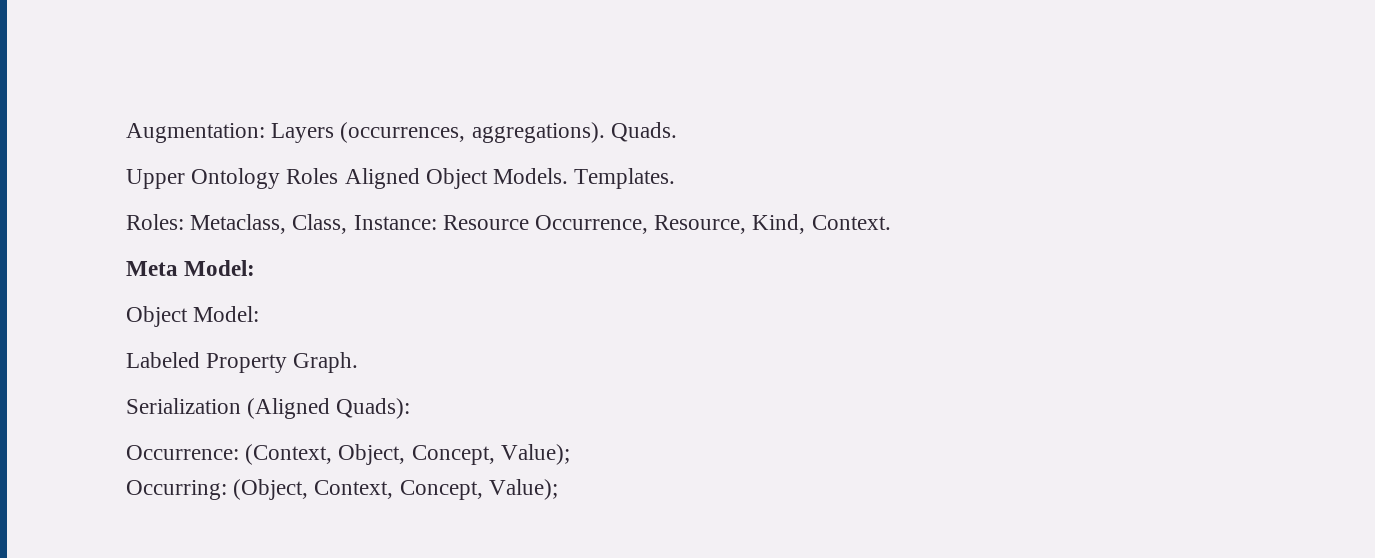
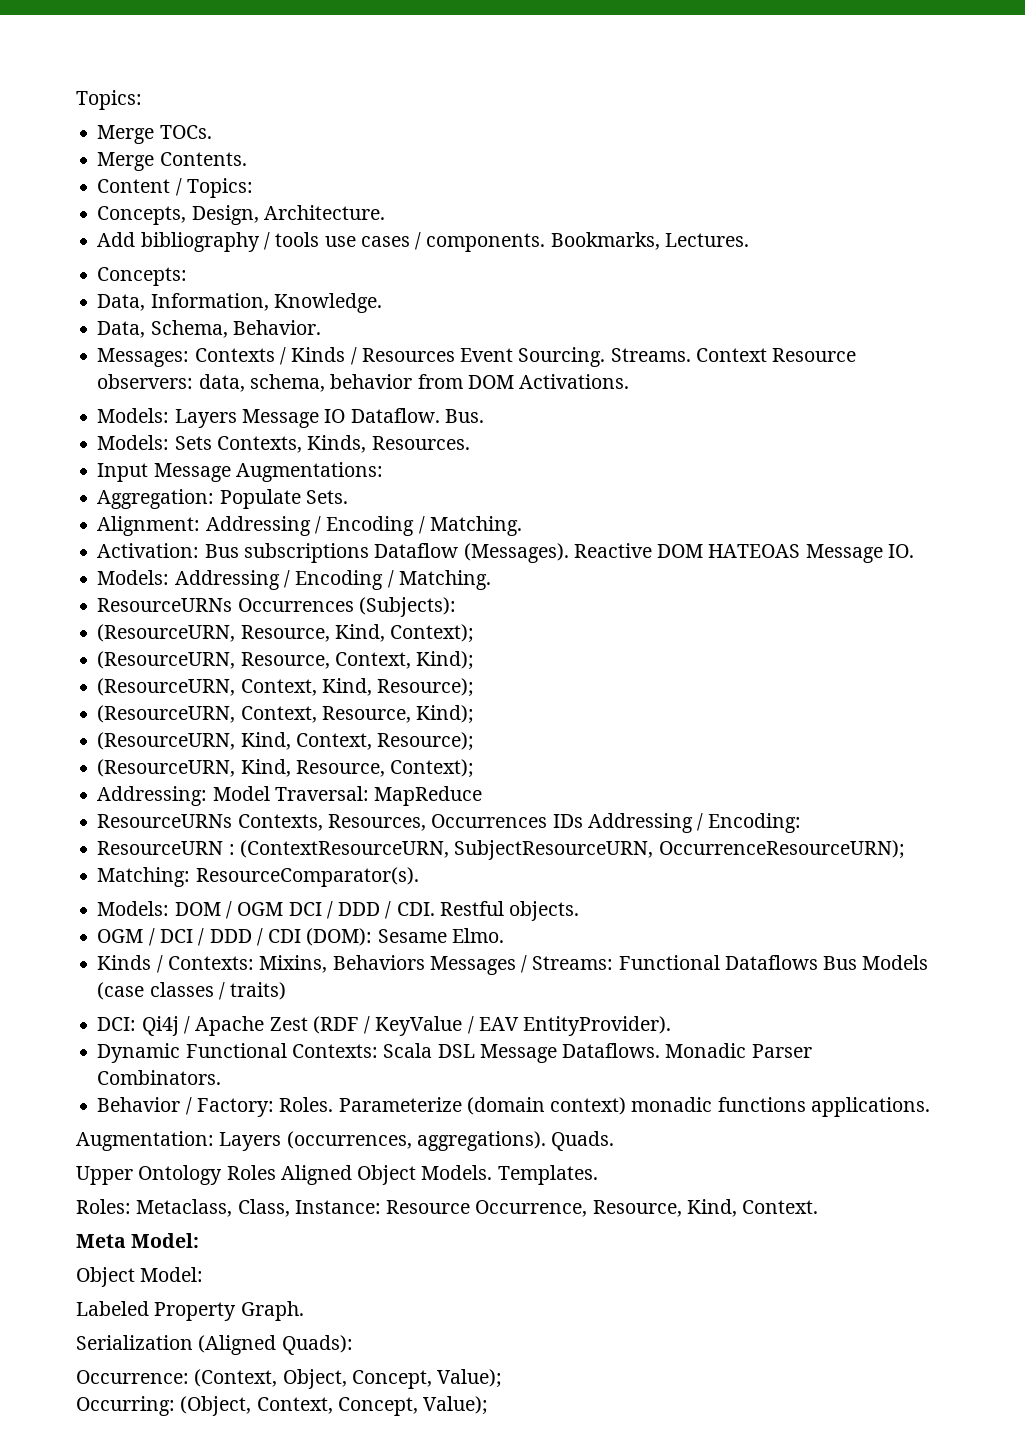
(126, 133) none -> [76,90,142,110] [97,125,212,144] [97,152,247,171] [97,178,253,198] [97,205,385,225] [97,232,749,252] [97,267,188,286] [97,293,382,313] [97,320,321,338] [97,347,857,367] [97,374,630,392] [97,408,484,428] [97,435,470,453] [97,462,383,482] [97,489,348,509] [97,516,522,536] [97,543,914,563] [97,570,491,590] [97,597,456,617] [97,624,475,643] [97,651,475,670] [97,678,475,697] [97,705,475,724] [97,732,475,751] [97,759,475,778] [97,786,483,806] [97,813,802,833] [97,840,905,860] [97,867,419,887] [97,901,580,921] [97,928,504,946] [97,955,929,975] [97,982,287,1000] [97,1016,672,1036] [97,1043,812,1063] [97,1070,222,1085] [97,1097,930,1117] Topics: // Merge TOCs. // Merge Contents. // Content / Topics: // Concepts, Design, Architecture. // Add bibliography / tools use cases / components. Bookmarks, Lectures. // Concepts: // Data, Information, Knowledge. // Data, Schema, Behavior. // Messages: Contexts / Kinds / Resources Event Sourcing. Streams. Context Resource observers: data, schema, behavior from DOM Activations. // Models: Layers Message IO Dataflow. Bus. // Models: Sets Contexts, Kinds, Resources. // Input Message Augmentations: // Aggregation: Populate Sets. // Alignment: Addressing / Encoding / Matching. // Activation: Bus subscriptions Dataflow (Messages). Reactive DOM HATEOAS Message IO. // Models: Addressing / Encoding / Matching. // ResourceURNs Occurrences (Subjects): // (ResourceURN, Resource, Kind, Context); // (ResourceURN, Resource, Context, Kind); // (ResourceURN, Context, Kind, Resource); // (ResourceURN, Context, Resource, Kind); // (ResourceURN, Kind, Context, Resource); // (ResourceURN, Kind, Resource, Context); // Addressing: Model Traversal: MapReduce // ResourceURNs Contexts, Resources, Occurrences IDs Addressing / Encoding: // ResourceURN : (ContextResourceURN, SubjectResourceURN, OccurrenceResourceURN); // Matching: ResourceComparator(s). // Models: DOM / OGM DCI / DDD / CDI. Restful objects. // OGM / DCI / DDD / CDI (DOM): Sesame Elmo. // Kinds / Contexts: Mixins, Behaviors Messages / Streams: Functional Dataflows Bus Models (case classes / traits) // DCI: Qi4j / Apache Zest (RDF / KeyValue / EAV EntityProvider). // Dynamic Functional Contexts: Scala DSL Message Dataflows. Monadic Parser Combinators. // Behavior / Factory: Roles. Parameterize (domain context) monadic functions applications. //

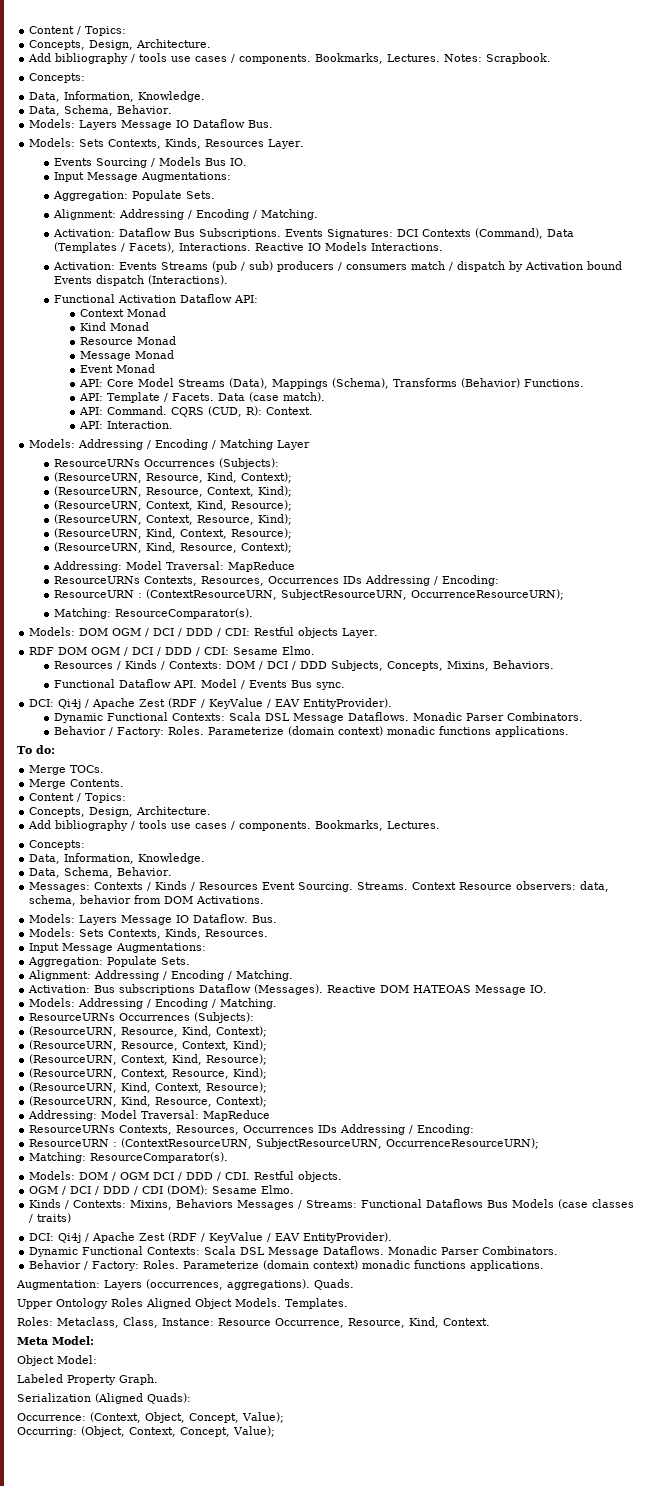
[76,90,142,110] Topics: -> [29,26,127,36] [29,39,212,50] [28,53,552,64] [29,73,86,83] [29,91,206,102] [29,105,173,116] [29,119,274,130] [29,138,305,149] [54,157,248,168] [54,172,232,182] [53,190,216,201] [53,209,319,220] [53,228,575,239] [54,242,444,253] [53,261,623,272] [54,275,229,286] [54,294,259,303] [79,308,166,317] [79,322,149,331] [79,336,176,345] [79,350,174,361] [79,364,155,373] [78,378,584,389] [78,392,325,403] [78,406,313,417] [78,421,173,429] [29,439,311,450] [54,458,280,469] [54,472,293,483] [54,486,293,497] [54,500,293,511] [54,514,293,525] [54,528,293,539] [54,542,293,553] [53,561,296,572] [54,575,500,586] [54,589,565,600] [54,608,254,619] [29,627,379,638] [29,646,316,656] [54,660,555,671] [54,679,346,690] [29,698,393,709] [54,712,584,723] [54,726,570,737] [17,745,55,754] Content / Topics: // Concepts, Design, Architecture. // Add bibliography / tools use cases / components. Bookmarks, Lectures. Notes: Scrapbook. // Concepts: // Data, Information, Knowledge. // Data, Schema, Behavior. // Models: Layers Message IO Dataflow Bus. // Models: Sets Contexts, Kinds, Resources Layer. // Events Sourcing / Models Bus IO. // Input Message Augmentations: // Aggregation: Populate Sets. // Alignment: Addressing / Encoding / Matching. // Activation: Dataflow Bus Subscriptions. Events Signatures: DCI Contexts (Command), Data (Templates / Facets), Interactions. Reactive IO Models Interactions. // Activation: Events Streams (pub / sub) producers / consumers match / dispatch by Activation bound Events dispatch (Interactions). // Functional Activation Dataflow API: // Context Monad // Kind Monad // Resource Monad // Message Monad // Event Monad // API: Core Model Streams (Data), Mappings (Schema), Transforms (Behavior) Functions. // API: Template / Facets. Data (case match). // API: Command. CQRS (CUD, R): Context. // API: Interaction. // Models: Addressing / Encoding / Matching Layer // ResourceURNs Occurrences (Subjects): // (ResourceURN, Resource, Kind, Context); // (ResourceURN, Resource, Context, Kind); // (ResourceURN, Context, Kind, Resource); // (ResourceURN, Context, Resource, Kind); // (ResourceURN, Kind, Context, Resource); // (ResourceURN, Kind, Resource, Context); // Addressing: Model Traversal: MapReduce // ResourceURNs Contexts, Resources, Occurrences IDs Addressing / Encoding: // ResourceURN : (ContextResourceURN, SubjectResourceURN, OccurrenceResourceURN); // Matching: ResourceComparator(s). // Models: DOM OGM / DCI / DDD / CDI: Restful objects Layer. // RDF DOM OGM / DCI / DDD / CDI: Sesame Elmo. // Resources / Kinds / Contexts: DOM / DCI / DDD Subjects, Concepts, Mixins, Behaviors. // Functional Dataflow API. Model / Events Bus sync. // DCI: Qi4j / Apache Zest (RDF / KeyValue / EAV EntityProvider). // Dynamic Functional Contexts: Scala DSL Message Dataflows. Monadic Parser Combinators. // Behavior / Factory: Roles. Parameterize (domain context) monadic functions applications. // To do:

